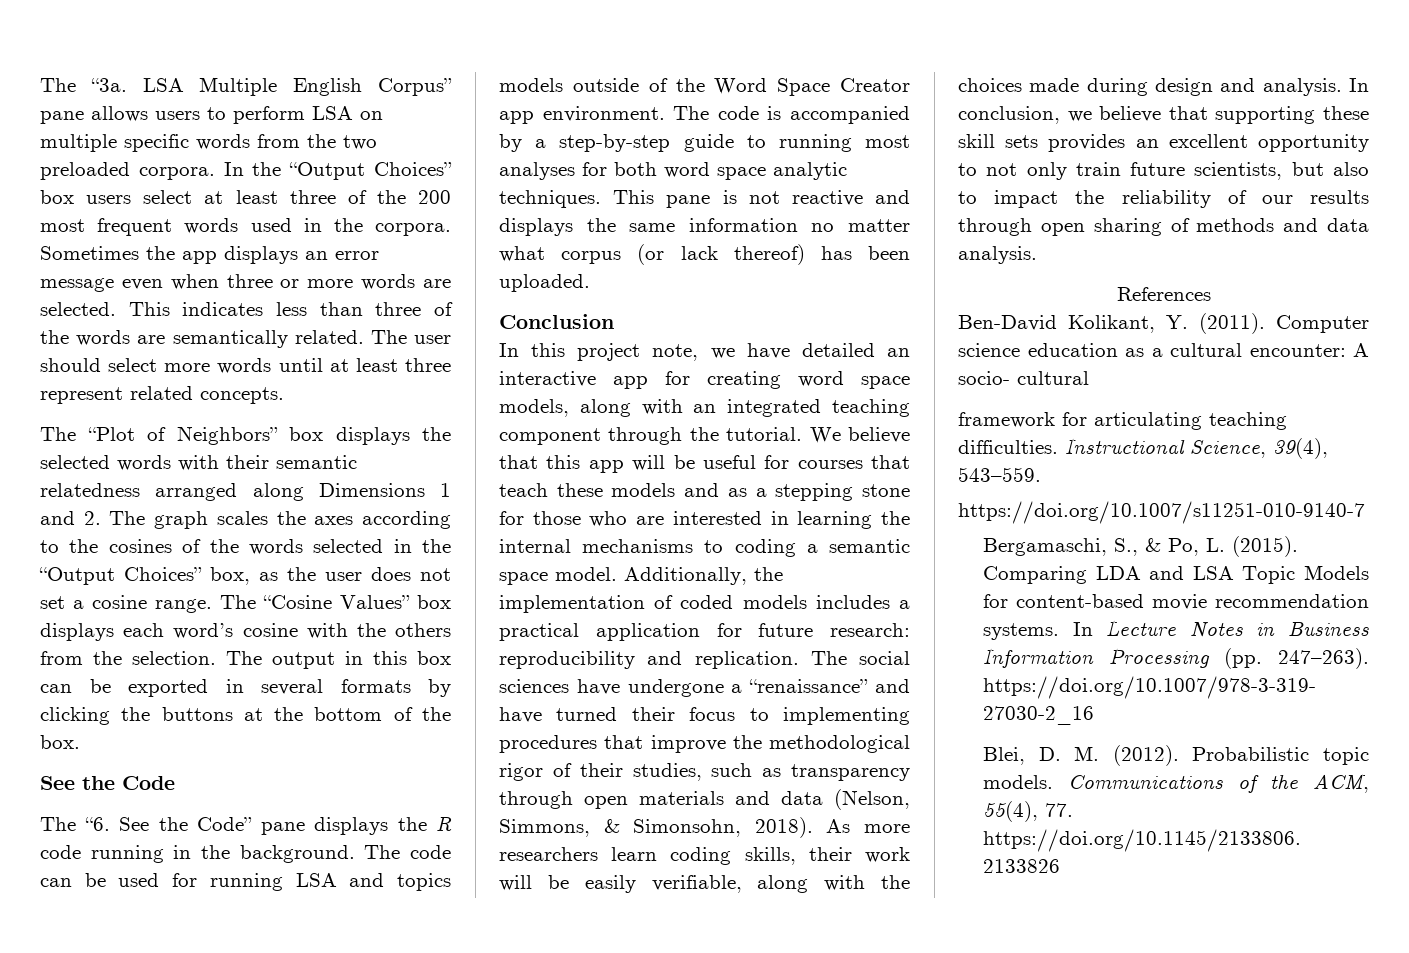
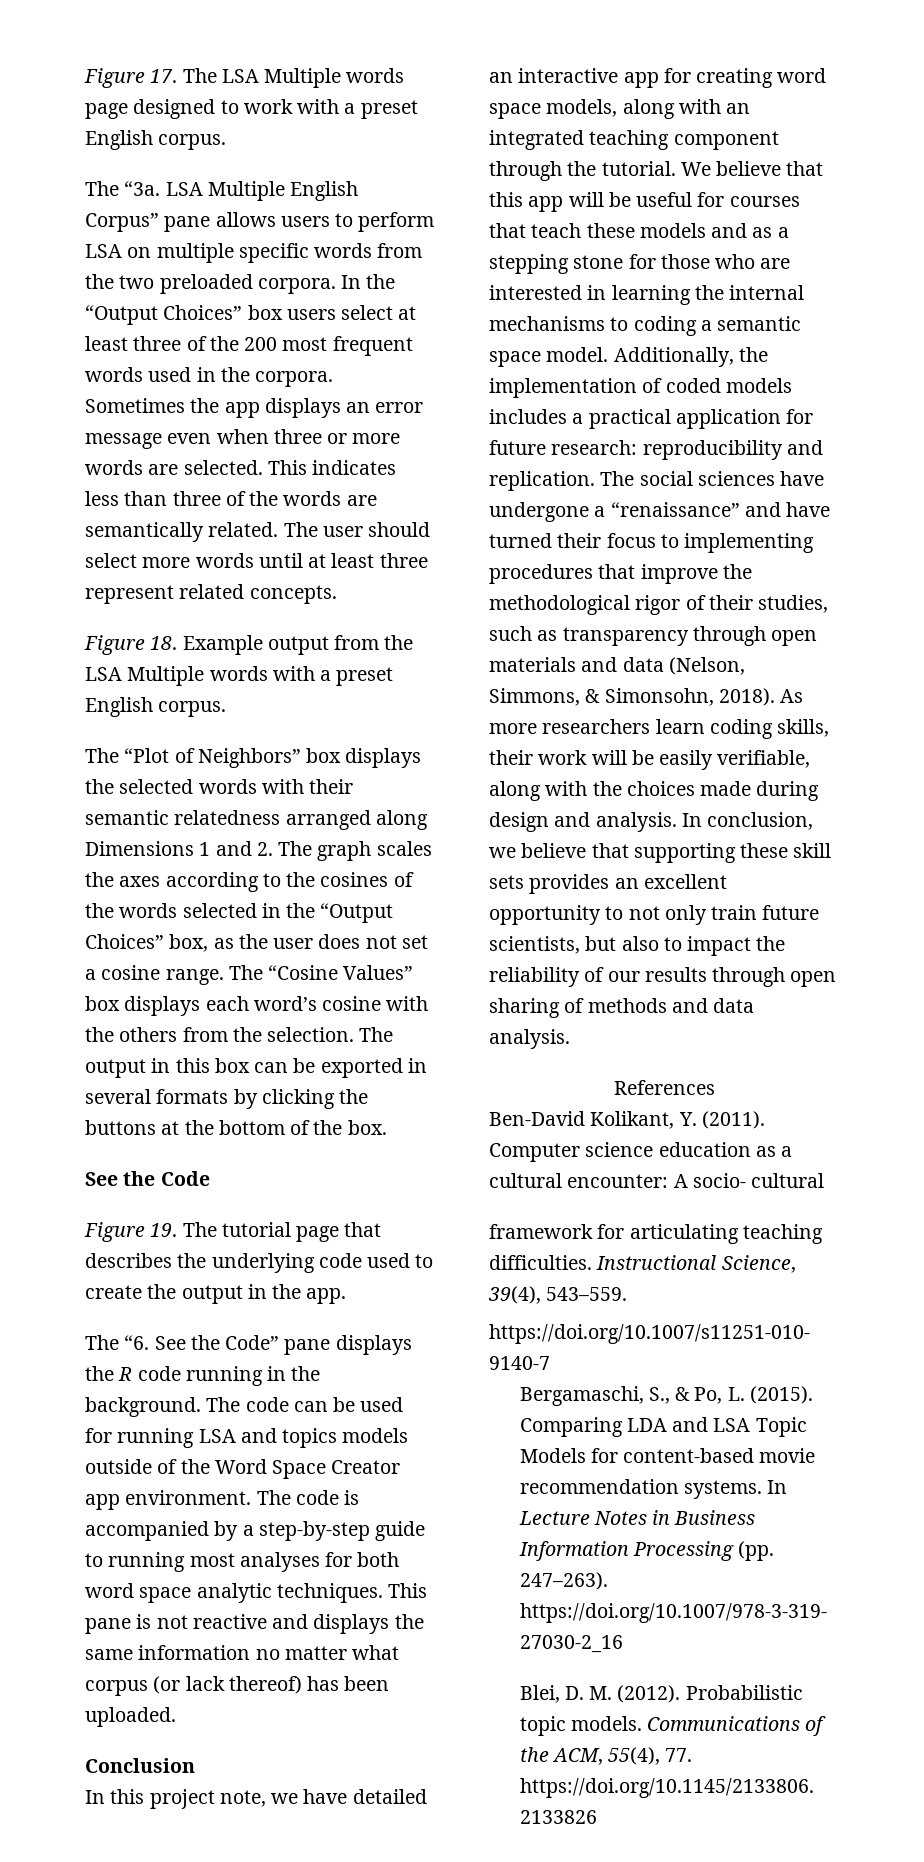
(40, 85) none -> [84,68,405,88] [85,99,418,119] [85,130,227,150] Figure 17. The LSA Multiple words page designed to work with a preset English corpus. //
(284, 395) none -> [84,635,414,655] [85,666,394,686] [85,697,227,717] // Figure 18. Example output from the LSA Multiple words with a preset English corpus.
(175, 783) none -> [84,1222,382,1242] [85,1253,434,1273] [85,1284,347,1304] // Figure 19. The tutorial page that describes the underlying code used to create the output in the app.

